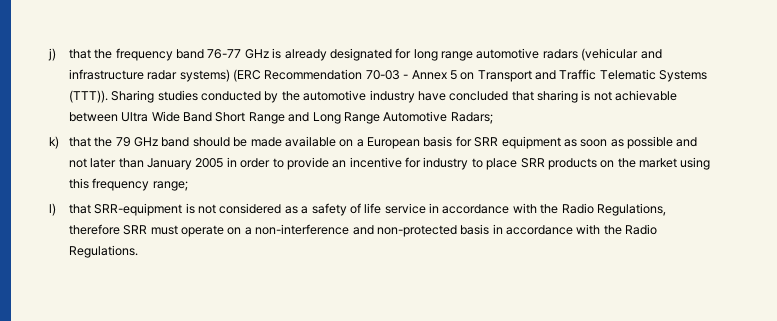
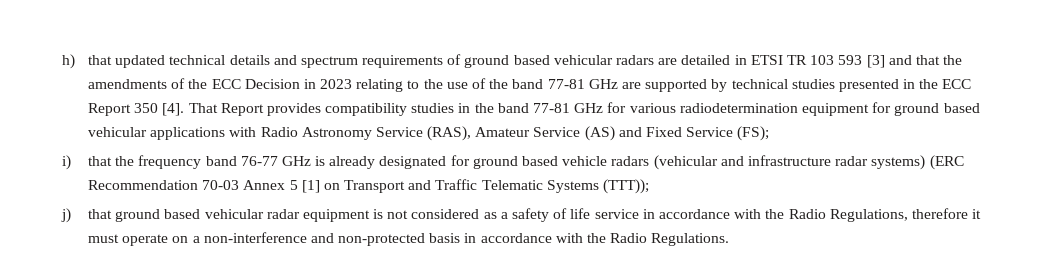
[48,48,56,61] j) -> [62,54,963,69] [87,78,972,92] [87,102,980,116] [87,126,770,141] [62,155,71,170] h) that updated technical details and spectrum requirements of ground based vehicular radars are detailed in ETSI TR 103 593 [3] and that the amendments of the ECC Decision in 2023 relating to the use of the band 77-81 GHz are supported by technical studies presented in the ECC Report 350 [4]. That Report provides compatibility studies in the band 77-81 GHz for various radiodetermination equipment for ground based vehicular applications with Radio Astronomy Service (RAS), Amateur Service (AS) and Fixed Service (FS); // i)
[413,48,540,61] long range automotive -> [472,156,608,169] ground based vehicle
[403,74,409,79] - -> (240, 185) none
(457, 75) none -> [301,180,320,193] [1]
[68,90,678,103] [68,111,493,124] [49,136,698,149] [68,157,711,170] [68,178,188,191] [49,203,183,216] (TTT)). Sharing studies conducted by the automotive industry have concluded that sharing is not achievable between Ultra Wide Band Short Range and Long Range Automotive Radars; // k) that the 79 GHz band should be made available on a European basis for SRR equipment as soon as possible and not later than January 2005 in order to provide an incentive for industry to place SRR products on the market using this frequency range; // l) that SRR-equipment -> [603,179,650,194] [61,208,370,223] (TTT)); // j) that ground based vehicular radar equipment
[123,225,148,235] SRR -> [972,209,982,219] it

